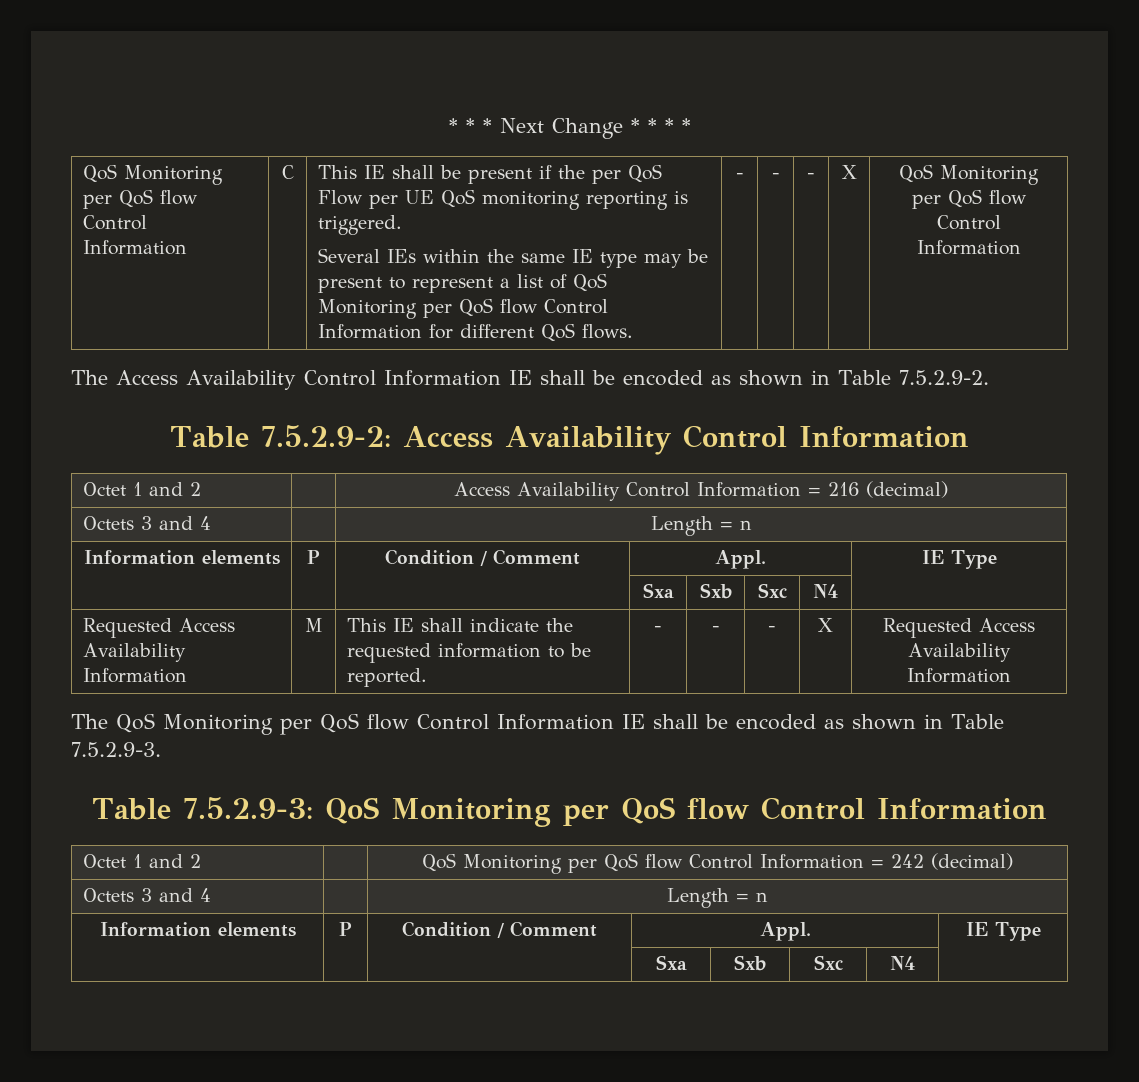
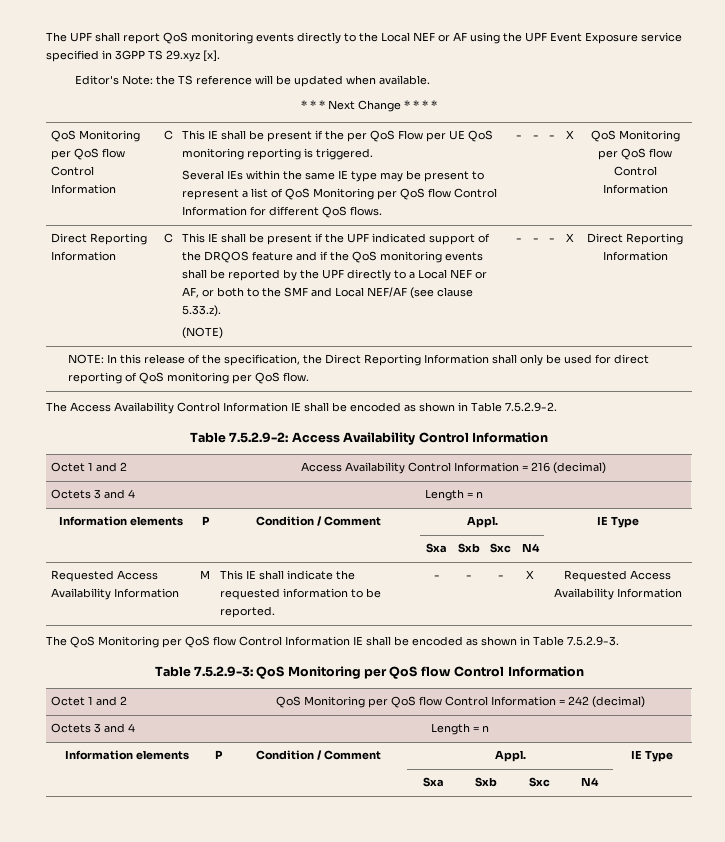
(448, 125) none -> [46,32,682,44] [46,50,220,62] [75,75,431,87] The UPF shall report QoS monitoring events directly to the Local NEF or AF using the UPF Event Exposure service specified in 3GPP TS 29.xyz [x]. // Editor's Note: the TS reference will be updated when available. //
(1021, 247) none -> [50,233,147,245] [50,251,116,261] [163,233,173,243] [181,233,490,245] [181,251,483,263] [181,269,487,281] [181,287,473,299] [181,305,221,317] [181,327,223,339] [516,238,522,242] [532,238,539,242] [549,238,555,242] [565,233,574,242] [587,233,683,245] [602,251,668,261] [68,354,650,366] [68,372,310,384] // Direct Reporting Information | C | This IE shall be present if the UPF indicated support of the DRQOS feature and if the QoS monitoring events shall be reported by the UPF directly to a Local NEF or AF, or both to the SMF and Local NEF/AF (see clause 5.33.z). // (NOTE) | - | - | - | X | Direct Reporting Information // NOTE: In this release of the specification, the Direct Reporting Information shall only be used for direct reporting of QoS monitoring per QoS flow.

